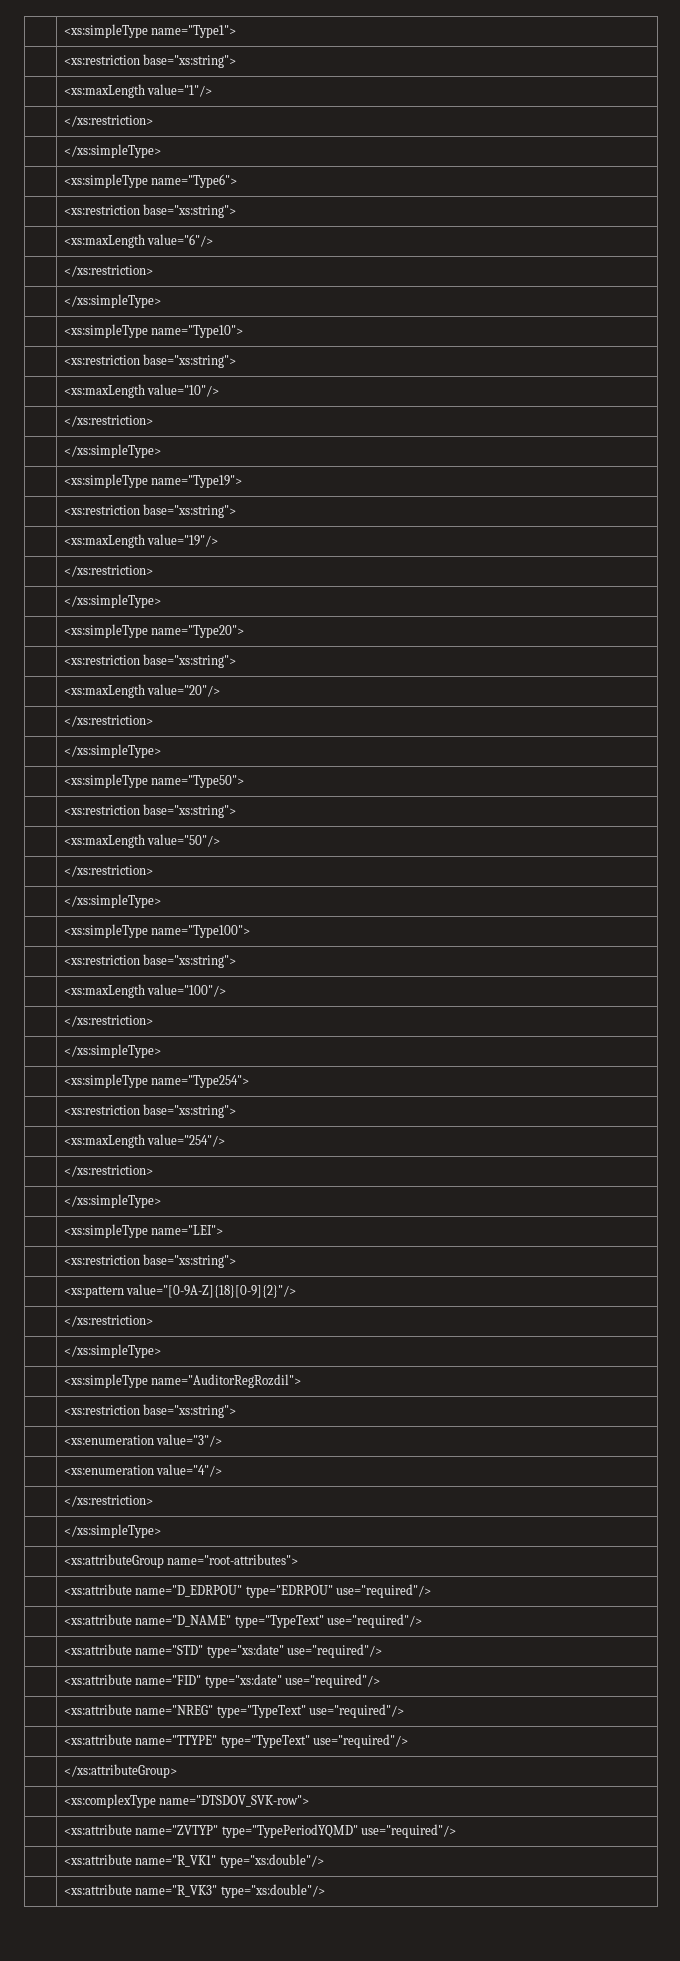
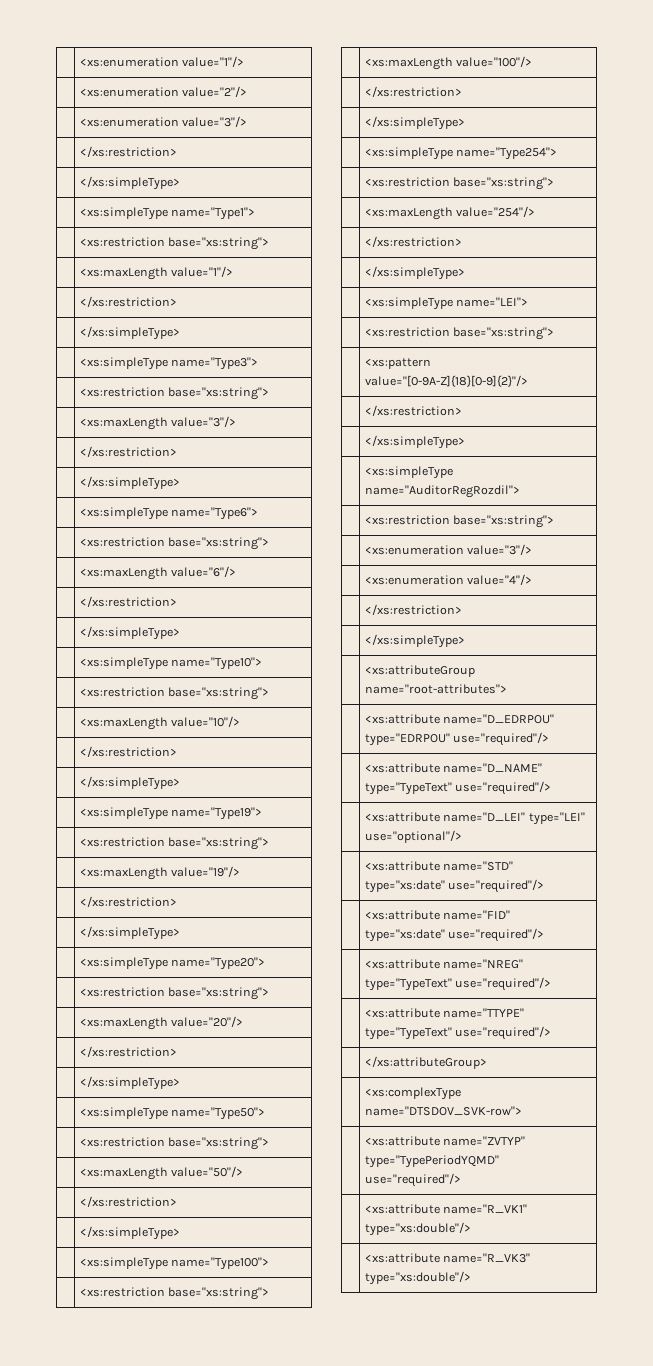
(63, 31) none -> [79,56,245,67] [79,86,248,97] [79,116,248,127] [79,146,177,157] [79,176,180,190] | <xs:enumeration value="1"/> // | <xs:enumeration value="2"/> // | <xs:enumeration value="3"/> // | </xs:restriction> // | </xs:simpleType> //
(161, 151) none -> [79,357,259,370] [79,387,270,400] [79,416,237,430] [79,446,177,457] [79,476,180,490] // | <xs:simpleType name="Type3"> // | <xs:restriction base="xs:string"> // | <xs:maxLength value="3"/> // | </xs:restriction> // | </xs:simpleType>
(423, 1621) none -> [364,812,585,825] [364,830,462,843] // | <xs:attribute name="D_LEI" type="LEI" use="optional"/>

